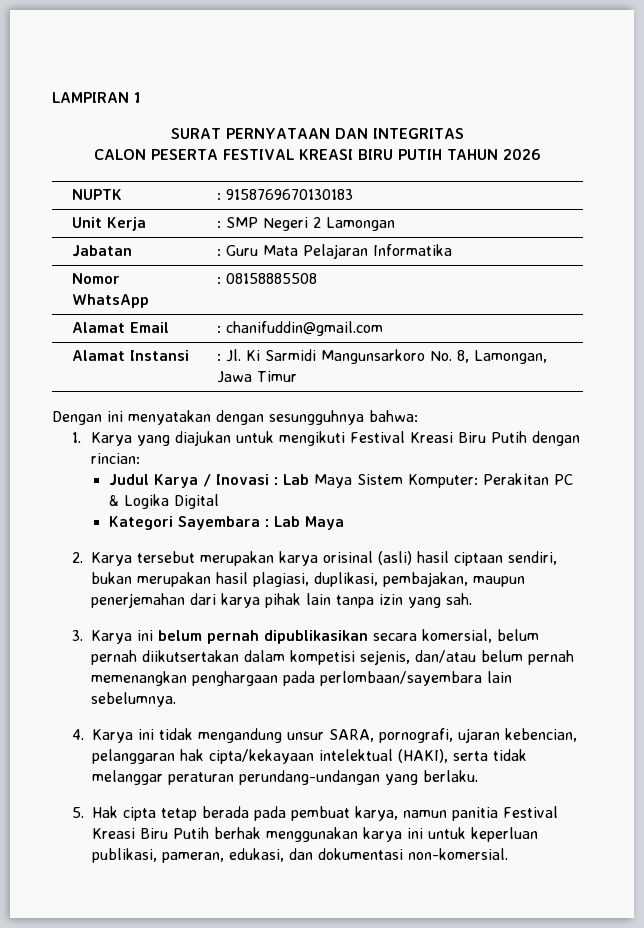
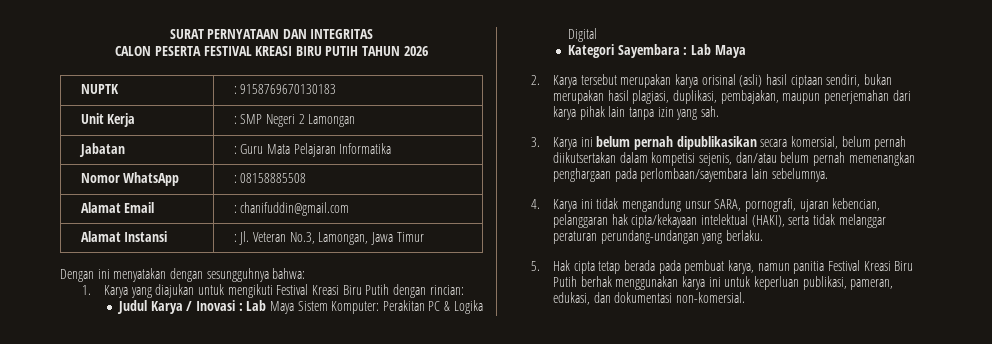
[52,92,140,103] LAMPIRAN 1 // -> (169, 34) none
[245,349,469,364] Ki Sarmidi Mangunsarkoro No. 8, -> [252,232,315,244] Veteran No.3,

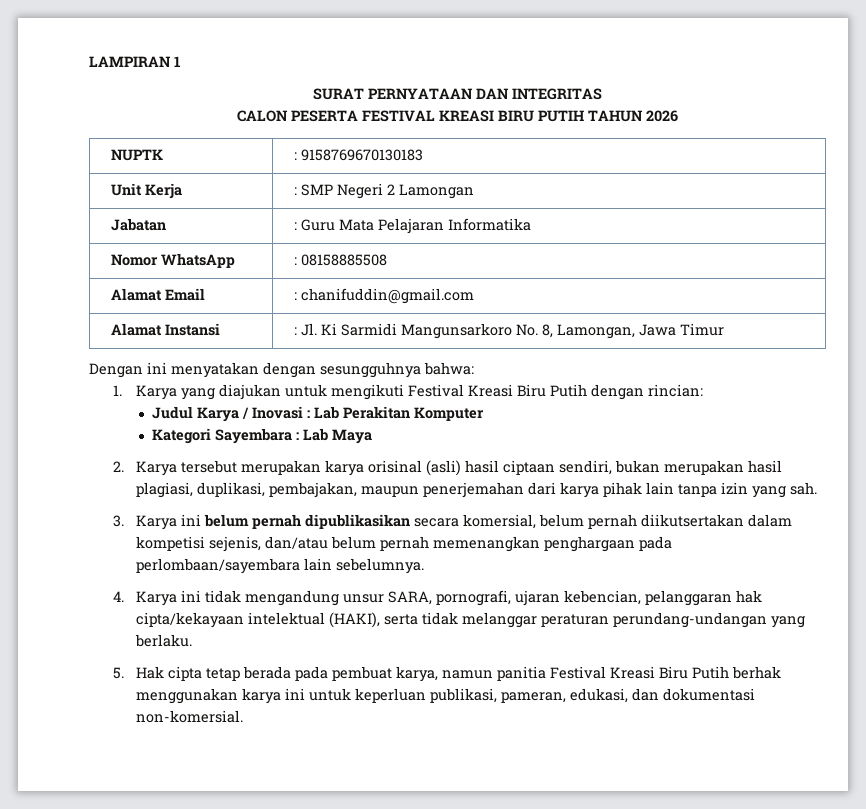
(169, 34) none -> [89,56,180,67] LAMPIRAN 1 //
[252,232,315,244] Veteran No.3, -> [321,323,554,339] Ki Sarmidi Mangunsarkoro No. 8,
[269,300,483,314] [567,28,597,42] Maya Sistem Komputer: Perakitan PC & Logika Digital -> [342,406,484,421] Perakitan Komputer

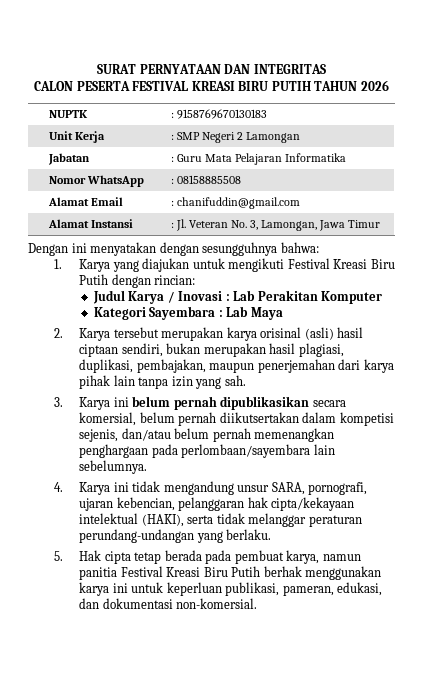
[89,56,180,67] LAMPIRAN 1 // -> (97, 69) none
[321,323,554,339] Ki Sarmidi Mangunsarkoro No. 8, -> [188,220,259,230] Veteran No. 3,

